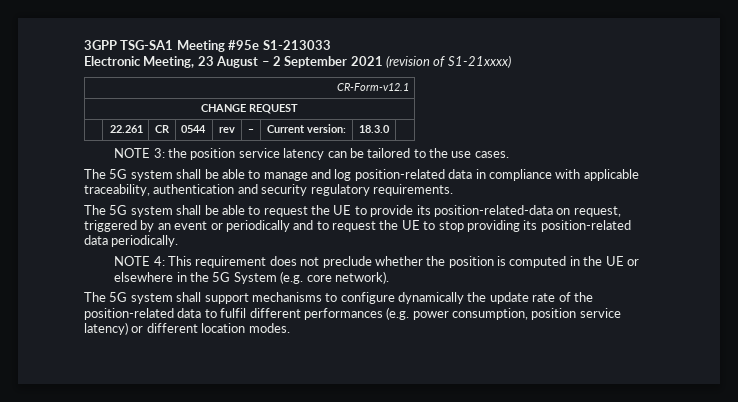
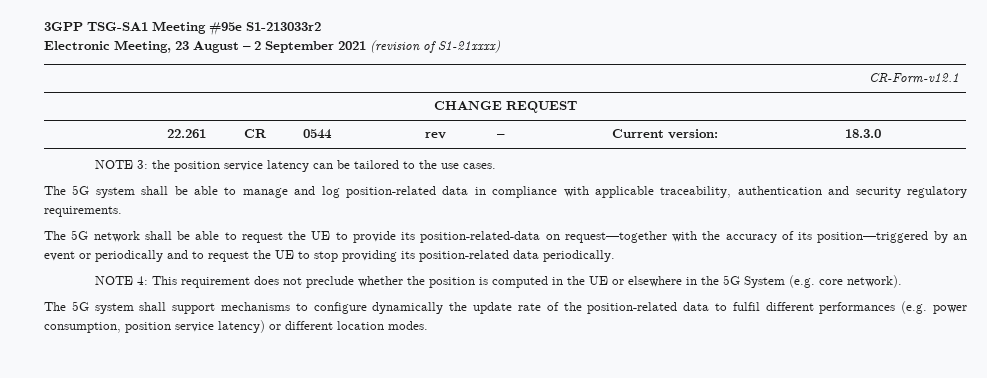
[262,40,331,50] S1-213033 -> [246,22,321,31] S1-213033r2
[130,206,173,217] system -> [93,231,140,242] network
[573,206,621,217] [84,220,137,232] request, triggered -> [564,231,929,243] request—together with the accuracy of its position—triggered

